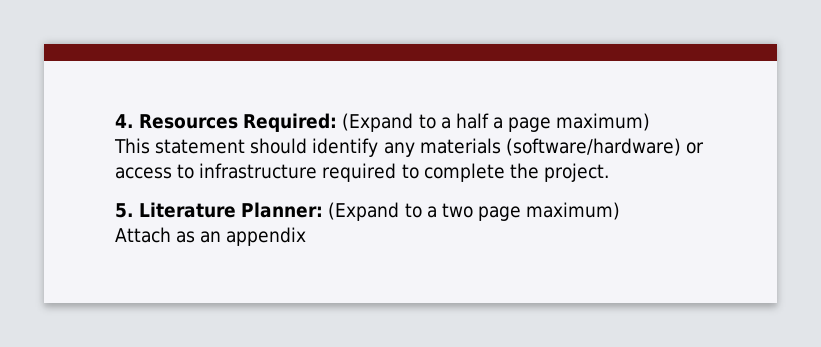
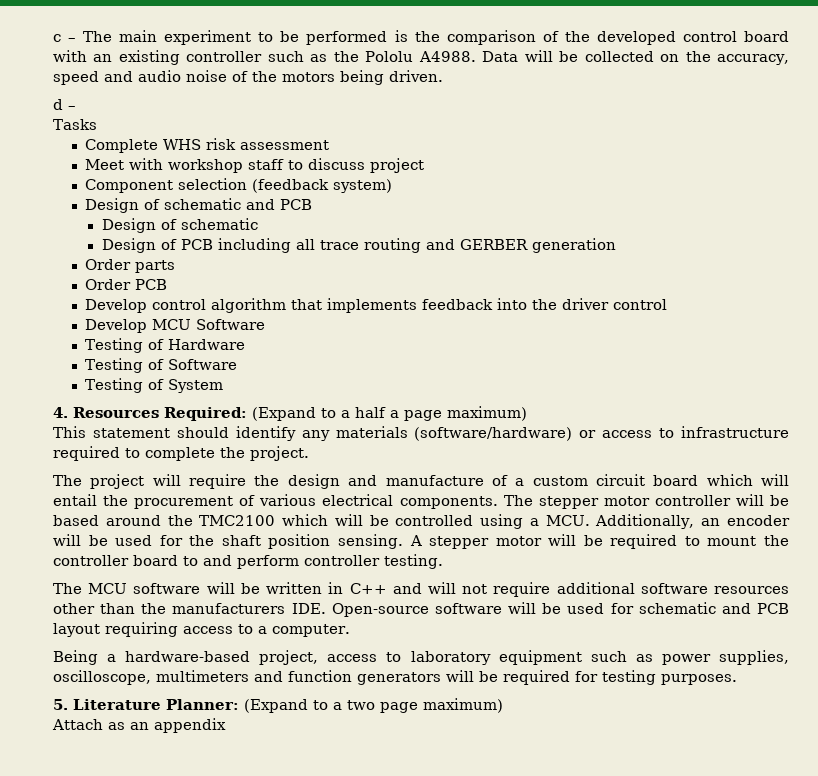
(115, 121) none -> [53,30,790,45] [53,50,790,65] [53,70,443,85] [53,99,76,110] [53,119,97,130] [85,138,330,153] [85,158,425,173] [85,178,393,193] [85,198,313,213] [101,218,258,233] [101,238,616,253] [85,259,176,273] [85,279,168,290] [85,298,668,313] [85,319,266,333] [85,338,246,353] [85,358,238,373] [85,378,224,393] c – The main experiment to be performed is the comparison of the developed control board with an existing controller such as the Pololu A4988. Data will be collected on the accuracy, speed and audio noise of the motors being driven. // d – // Tasks // Complete WHS risk assessment // Meet with workshop staff to discuss project // Component selection (feedback system) // Design of schematic and PCB // Design of schematic // Design of PCB including all trace routing and GERBER generation // Order parts // Order PCB // Develop control algorithm that implements feedback into the driver control // Develop MCU Software // Testing of Hardware // Testing of Software // Testing of System //
(609, 172) none -> [53,474,789,489] [53,494,790,509] [53,514,791,529] [53,534,789,549] [53,554,443,569] [53,582,789,597] [53,602,790,617] [53,622,350,637] [53,650,789,665] [53,670,737,685] // The project will require the design and manufacture of a custom circuit board which will entail the procurement of various electrical components. The stepper motor controller will be based around the TMC2100 which will be controlled using a MCU. Additionally, an encoder will be used for the shaft position sensing. A stepper motor will be required to mount the controller board to and perform controller testing. // The MCU software will be written in C++ and will not require additional software resources other than the manufacturers IDE. Open-source software will be used for schematic and PCB layout requiring access to a computer. // Being a hardware-based project, access to laboratory equipment such as power supplies, oscilloscope, multimeters and function generators will be required for testing purposes.

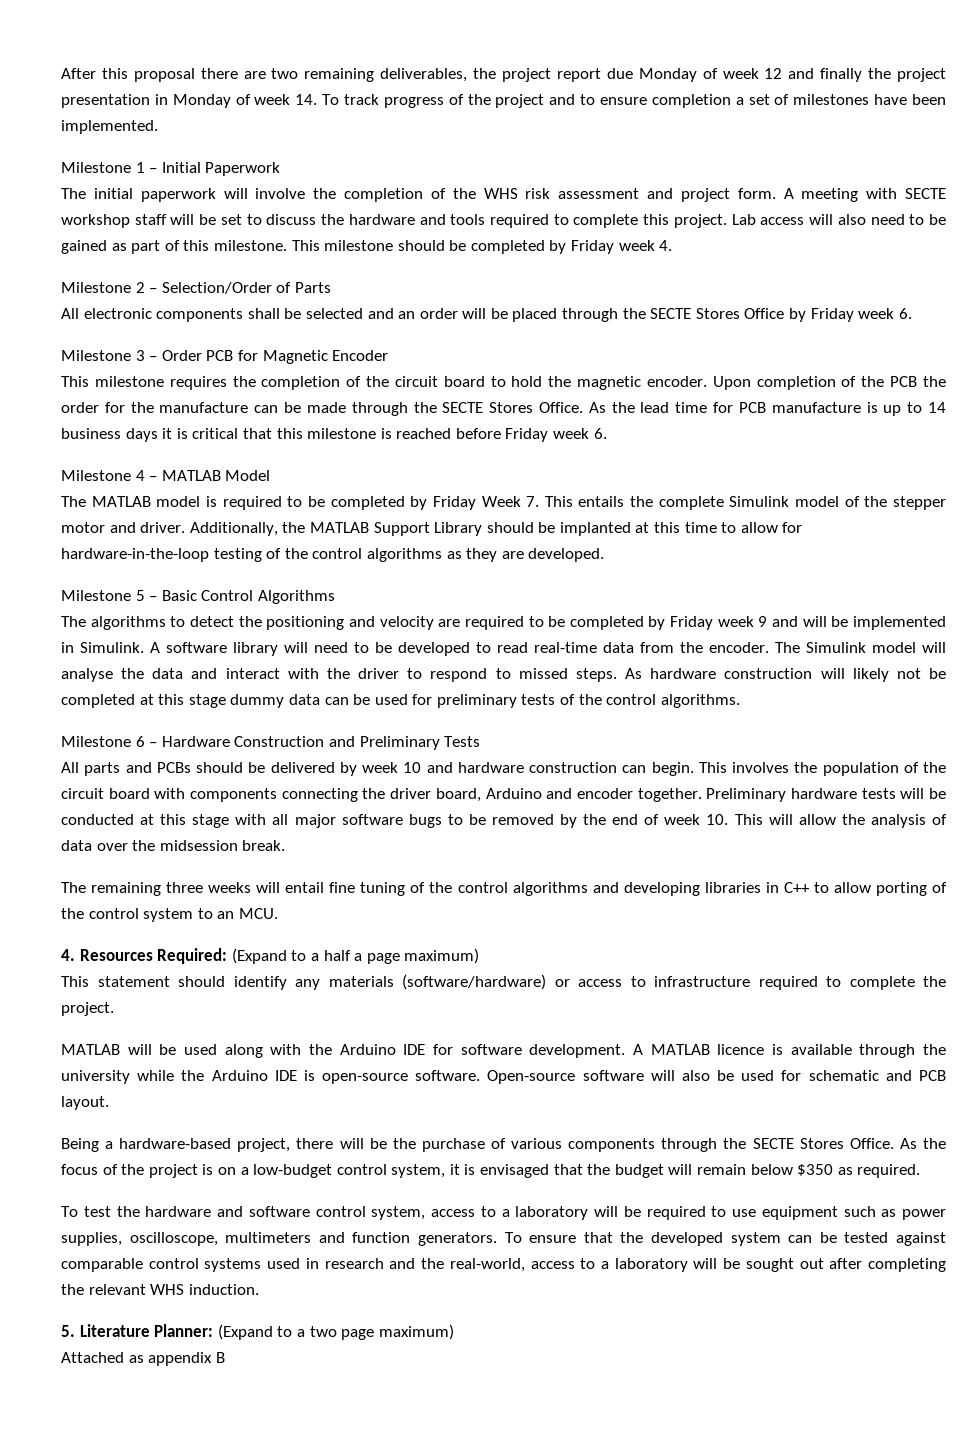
[53,30,790,45] [53,50,790,65] [53,70,443,85] [53,99,76,110] [53,119,97,130] [85,138,330,153] [85,158,425,173] [85,178,393,193] [85,198,313,213] [101,218,258,233] [101,238,616,253] [85,259,176,273] [85,279,168,290] [85,298,668,313] [85,319,266,333] [85,338,246,353] [85,358,238,373] [85,378,224,393] c – The main experiment to be performed is the comparison of the developed control board with an existing controller such as the Pololu A4988. Data will be collected on the accuracy, speed and audio noise of the motors being driven. // d – // Tasks // Complete WHS risk assessment // Meet with workshop staff to discuss project // Component selection (feedback system) // Design of schematic and PCB // Design of schematic // Design of PCB including all trace routing and GERBER generation // Order parts // Order PCB // Develop control algorithm that implements feedback into the driver control // Develop MCU Software // Testing of Hardware // Testing of Software // Testing of System -> [61,68,947,82] [61,94,947,108] [61,120,158,134] [61,162,281,176] [61,188,947,202] [61,214,947,228] [61,240,673,254] [61,282,331,294] [61,308,912,322] [61,350,389,364] [61,376,947,390] [61,402,947,416] [61,428,607,442] [61,470,271,481] [61,496,946,510] [61,522,803,536] [61,548,605,562] [61,590,335,604] [61,616,946,630] [61,642,946,656] [61,668,946,682] [61,694,740,708] [61,736,481,750] [61,762,946,776] [61,788,946,802] [61,814,947,828] [61,840,286,851] [61,882,947,896] [61,908,278,922] After this proposal there are two remaining deliverables, the project report due Monday of week 12 and finally the project presentation in Monday of week 14. To track progress of the project and to ensure completion a set of milestones have been implemented. // Milestone 1 – Initial Paperwork // The initial paperwork will involve the completion of the WHS risk assessment and project form. A meeting with SECTE workshop staff will be set to discuss the hardware and tools required to complete this project. Lab access will also need to be gained as part of this milestone. This milestone should be completed by Friday week 4. // Milestone 2 – Selection/Order of Parts // All electronic components shall be selected and an order will be placed through the SECTE Stores Office by Friday week 6. // Milestone 3 – Order PCB for Magnetic Encoder // This milestone requires the completion of the circuit board to hold the magnetic encoder. Upon completion of the PCB the order for the manufacture can be made through the SECTE Stores Office. As the lead time for PCB manufacture is up to 14 business days it is critical that this milestone is reached before Friday week 6. // Milestone 4 – MATLAB Model // The MATLAB model is required to be completed by Friday Week 7. This entails the complete Simulink model of the stepper motor and driver. Additionally, the MATLAB Support Library should be implanted at this time to allow for hardware-in-the-loop testing of the control algorithms as they are developed. // Milestone 5 – Basic Control Algorithms // The algorithms to detect the positioning and velocity are required to be completed by Friday week 9 and will be implemented in Simulink. A software library will need to be developed to read real-time data from the encoder. The Simulink model will analyse the data and interact with the driver to respond to missed steps. As hardware construction will likely not be completed at this stage dummy data can be used for preliminary tests of the control algorithms. // Milestone 6 – Hardware Construction and Preliminary Tests // All parts and PCBs should be delivered by week 10 and hardware construction can begin. This involves the population of the circuit board with components connecting the driver board, Arduino and encoder together. Preliminary hardware tests will be conducted at this stage with all major software bugs to be removed by the end of week 10. This will allow the analysis of data over the midsession break. // The remaining three weeks will entail fine tuning of the control algorithms and developing libraries in C++ to allow porting of the control system to an MCU.
[53,474,789,489] [53,494,790,509] [53,514,791,529] [53,534,789,549] [53,554,443,569] [53,582,789,597] [53,603,326,614] The project will require the design and manufacture of a custom circuit board which will entail the procurement of various electrical components. The stepper motor controller will be based around the TMC2100 which will be controlled using a MCU. Additionally, an encoder will be used for the shaft position sensing. A stepper motor will be required to mount the controller board to and perform controller testing. // The MCU software will be written in C++ and will not require additional software resources other than the manufacturers IDE. -> [61,1044,946,1058] [61,1070,481,1084] MATLAB will be used along with the Arduino IDE for software development. A MATLAB licence is available through the university while the Arduino IDE is open-source software.
(537, 608) none -> [681,1070,710,1081] also
[53,622,350,637] [53,650,491,665] layout requiring access to a computer. // Being a hardware-based project, access to laboratory -> [61,1096,109,1110] [61,1138,946,1152] [61,1164,921,1178] [61,1206,756,1220] layout. // Being a hardware-based project, there will be the purchase of various components through the SECTE Stores Office. As the focus of the project is on a low-budget control system, it is envisaged that the budget will remain below $350 as required. // To test the hardware and software control system, access to a laboratory will be required to use
[357,670,737,685] generators will be required for testing purposes. -> [418,1232,947,1246] [61,1258,946,1272] [61,1284,259,1295] generators. To ensure that the developed system can be tested against comparable control systems used in research and the real-world, access to a laboratory will be sought out after completing the relevant WHS induction.
[52,718,226,733] Attach as an appendix -> [61,1352,225,1366] Attached as appendix B

